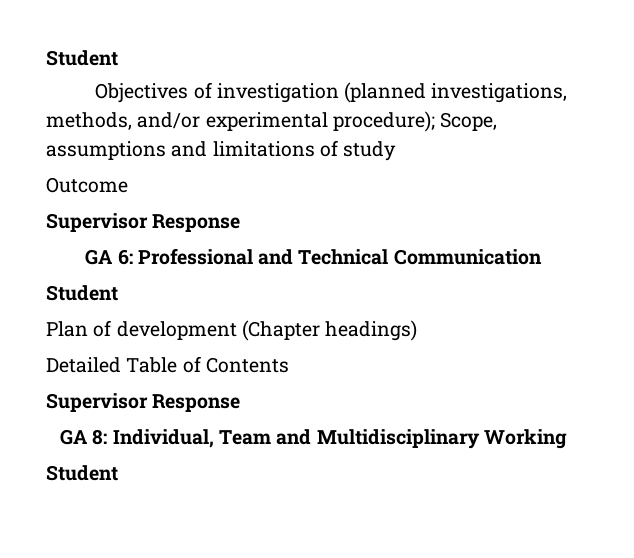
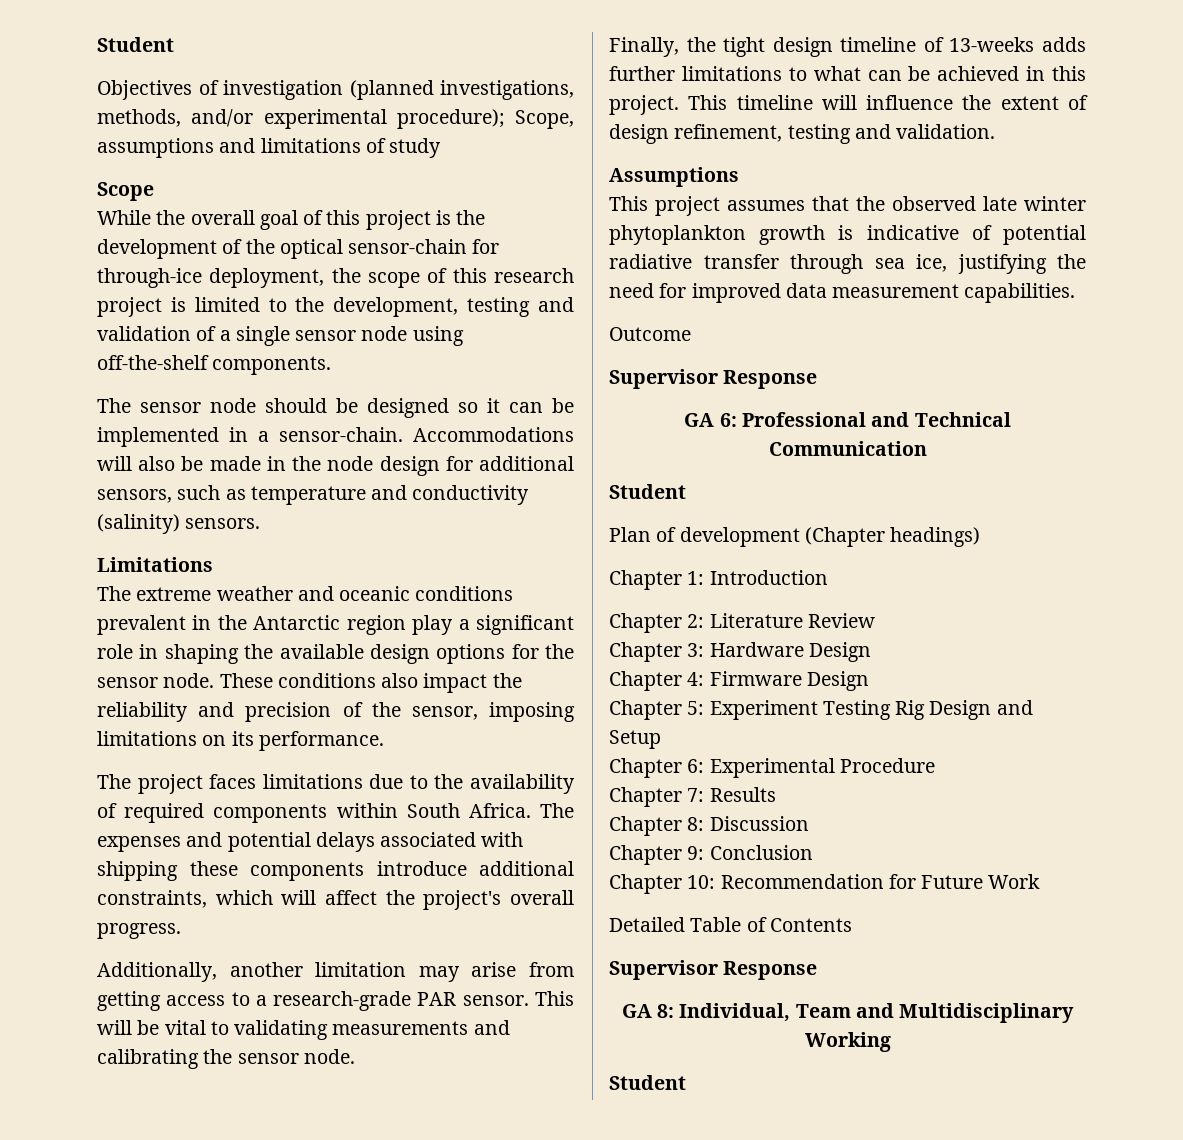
(397, 151) none -> [97,182,154,201] [97,210,486,230] [97,239,500,259] [97,268,574,288] [97,297,574,317] [97,326,464,346] [97,355,332,375] [97,398,574,418] [97,427,574,447] [97,456,574,476] [97,485,530,505] [97,514,261,534] [97,557,213,572] [97,586,514,601] [97,615,574,635] [97,644,574,664] [97,673,522,693] [97,702,575,722] [97,731,384,751] [97,774,575,794] [97,803,574,823] [97,832,524,852] [97,861,574,881] [97,890,574,910] [97,923,181,939] [97,962,574,982] [97,991,574,1011] [97,1020,510,1040] [97,1049,355,1069] [609,37,1086,57] [609,66,1086,81] [609,95,1088,115] [609,124,996,144] [609,167,739,187] [609,196,1086,216] [609,225,1086,245] [609,254,1086,274] [609,283,1076,303] // Scope // While the overall goal of this project is the development of the optical sensor-chain for through-ice deployment, the scope of this research project is limited to the development, testing and validation of a single sensor node using off-the-shelf components. // The sensor node should be designed so it can be implemented in a sensor-chain. Accommodations will also be made in the node design for additional sensors, such as temperature and conductivity (salinity) sensors. // Limitations // The extreme weather and oceanic conditions prevalent in the Antarctic region play a significant role in shaping the available design options for the sensor node. These conditions also impact the reliability and precision of the sensor, imposing limitations on its performance. // The project faces limitations due to the availability of required components within South Africa. The expenses and potential delays associated with shipping these components introduce additional constraints, which will affect the project's overall progress. // Additionally, another limitation may arise from getting access to a research-grade PAR sensor. This will be vital to validating measurements and calibrating the sensor node. // Finally, the tight design timeline of 13-weeks adds further limitations to what can be achieved in this project. This timeline will influence the extent of design refinement, testing and validation. // Assumptions // This project assumes that the observed late winter phytoplankton growth is indicative of potential radiative transfer through sea ice, justifying the need for improved data measurement capabilities.
(418, 330) none -> [609,570,828,590] [609,613,875,633] [609,642,871,662] [609,671,869,691] [609,700,1033,720] [609,730,661,749] [609,758,935,778] [609,787,776,807] [609,816,809,836] [609,845,813,865] [609,874,1041,894] // Chapter 1: Introduction // Chapter 2: Literature Review // Chapter 3: Hardware Design // Chapter 4: Firmware Design // Chapter 5: Experiment Testing Rig Design and Setup // Chapter 6: Experimental Procedure // Chapter 7: Results // Chapter 8: Discussion // Chapter 9: Conclusion // Chapter 10: Recommendation for Future Work

